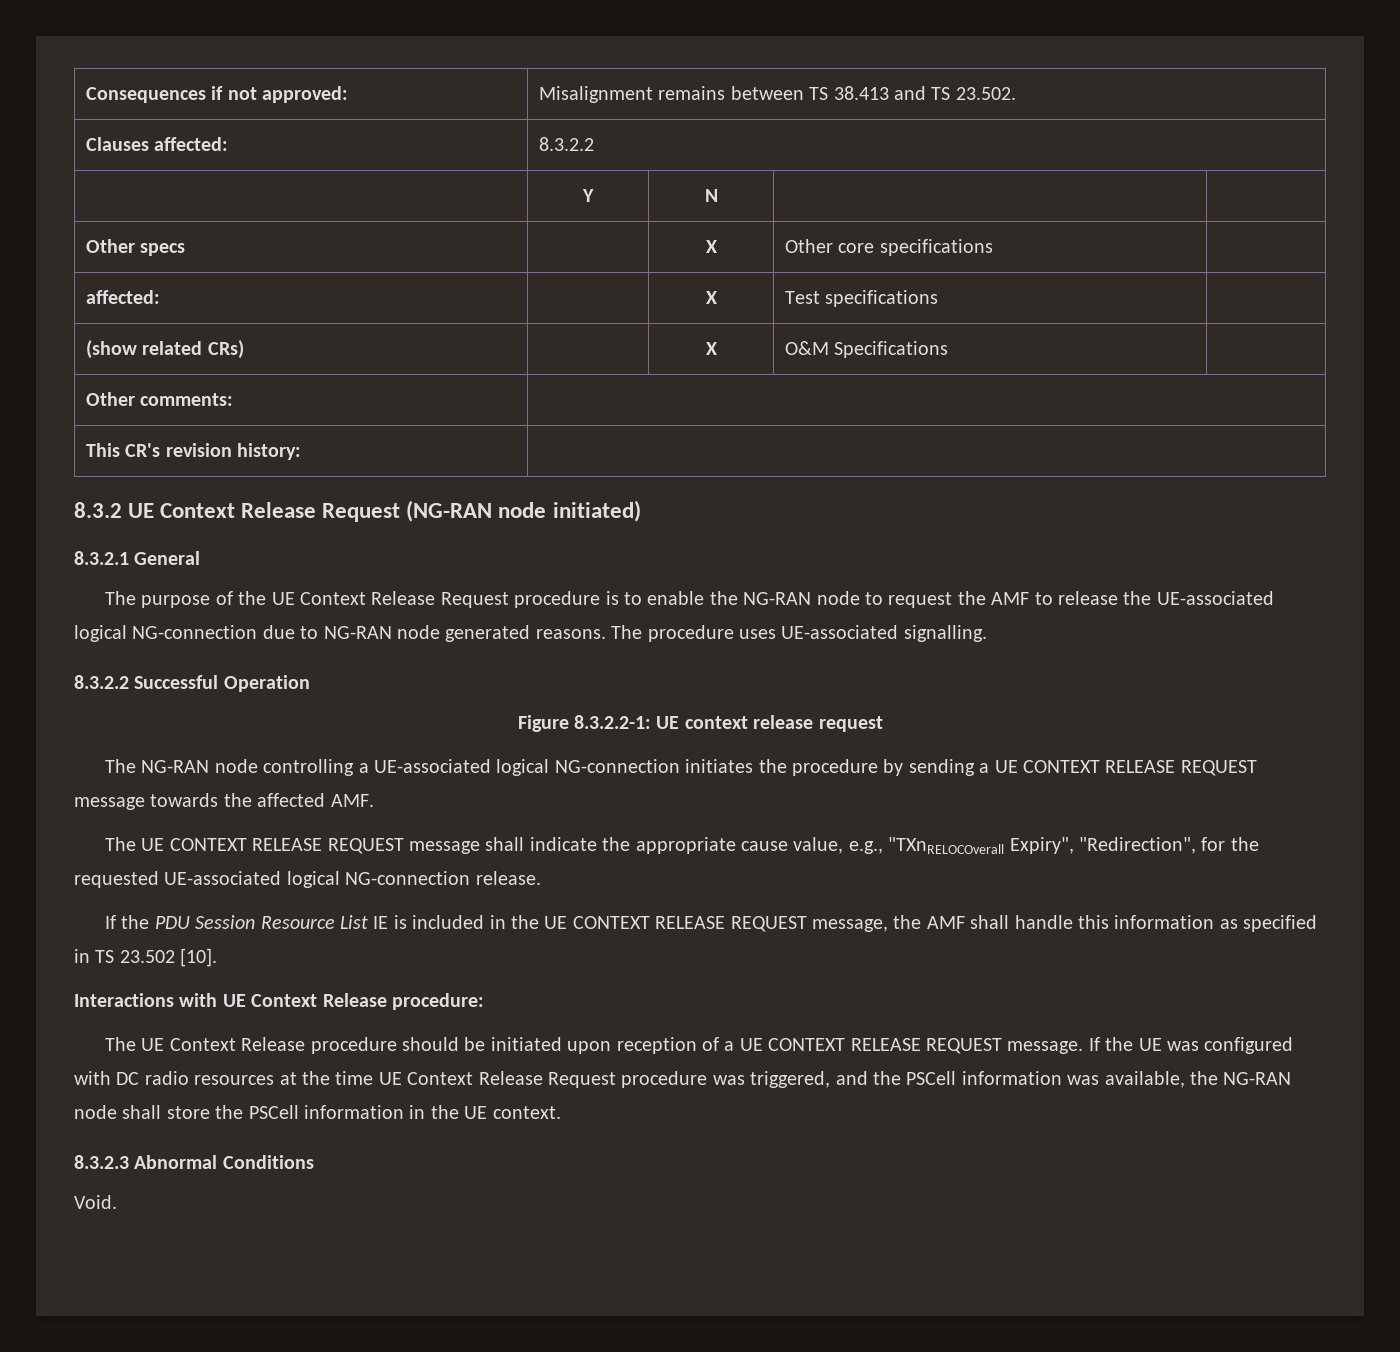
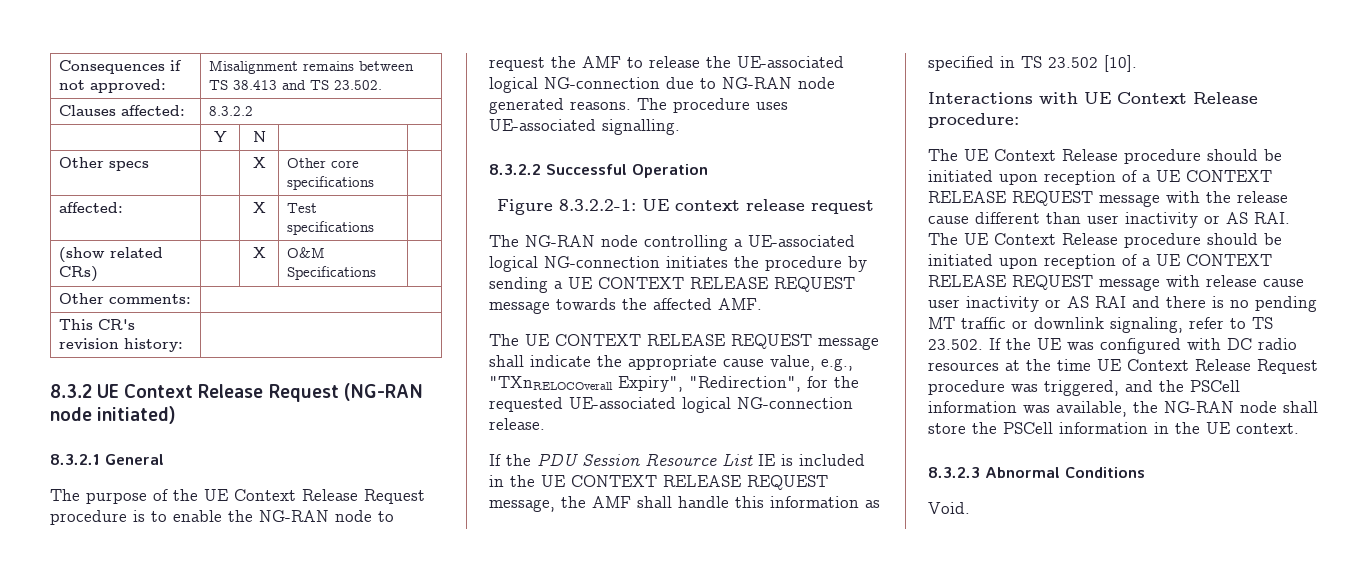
[1007,1041,1084,1054] message. -> [1099,191,1288,207] [928,212,1290,228] [928,233,1282,248] [928,254,1272,269] [928,275,1304,291] [928,296,1317,312] [928,317,1273,333] [928,339,983,350] message with the release cause different than user inactivity or AS RAI. The UE Context Release procedure should be initiated upon reception of a UE CONTEXT RELEASE REQUEST message with release cause user inactivity or AS RAI and there is no pending MT traffic or downlink signaling, refer to TS 23.502.

